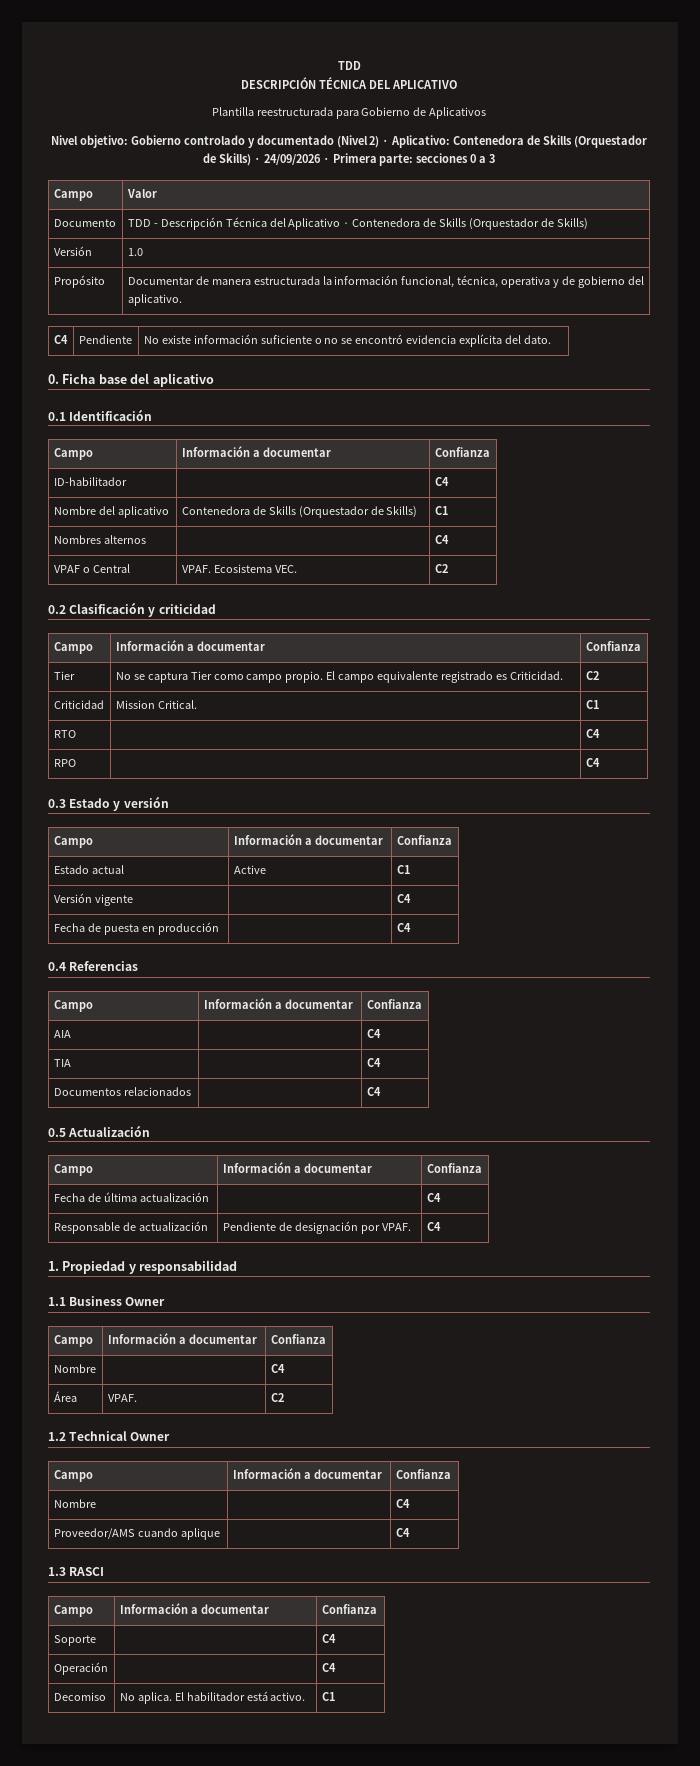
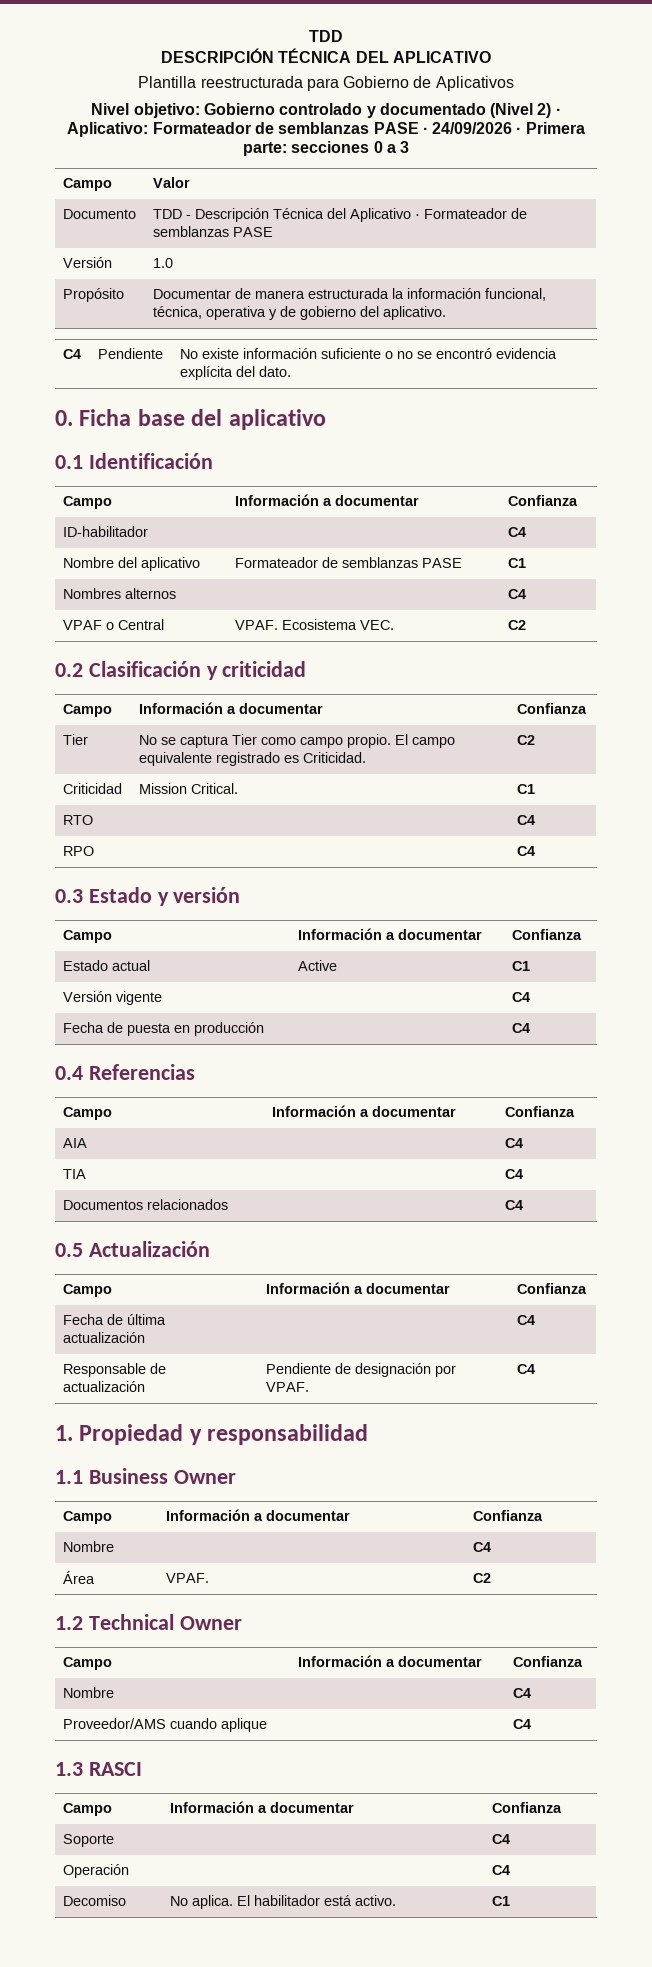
[453,135,648,148] [202,153,251,166] Contenedora de Skills (Orquestador de Skills) -> [152,122,419,134] Formateador de semblanzas PASE
[352,218,589,230] Contenedora de Skills (Orquestador de Skills) -> [424,208,528,219] [153,226,274,237] Formateador de semblanzas PASE
[181,506,418,518] Contenedora de Skills (Orquestador de Skills) -> [235,557,463,568] Formateador de semblanzas PASE

